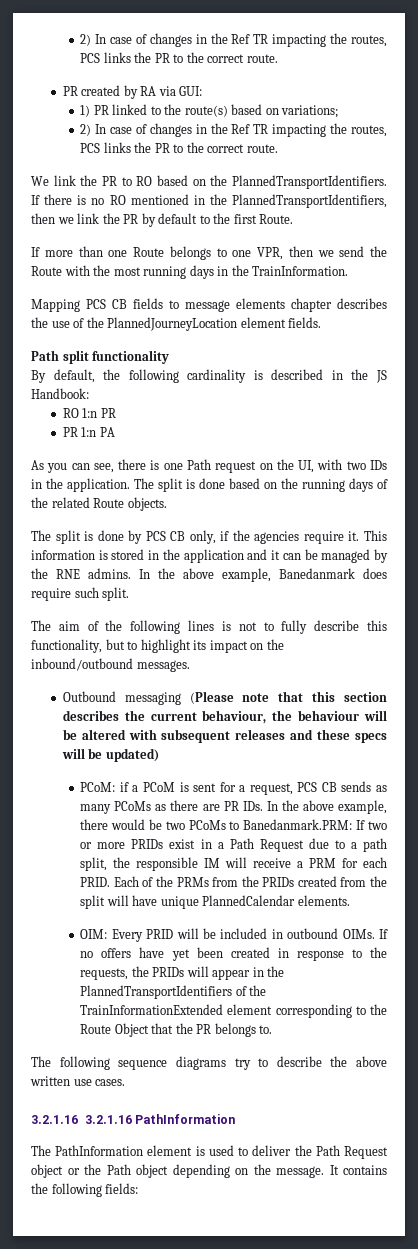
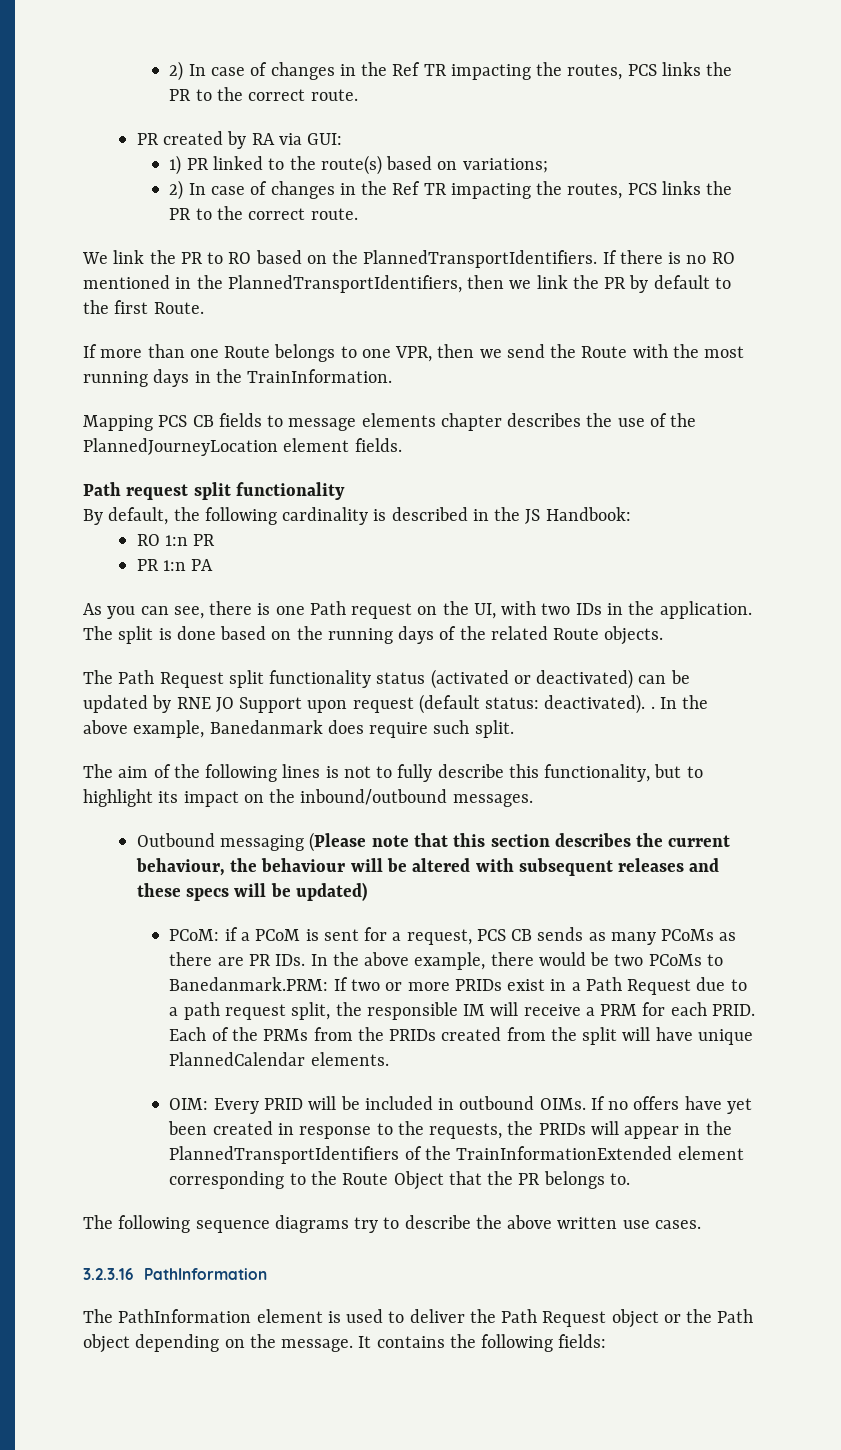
(59, 355) none -> [126,484,189,500] request
[55,530,388,544] [31,549,388,563] [31,568,131,579] split is done by PCS CB only, if the agencies require it. This information is stored in the application and it can be managed by the RNE admins. -> [118,669,690,689] [83,694,655,714] Path Request split functionality status (activated or deactivated) can be updated by RNE JO Support upon request (default status: deactivated). .
(388, 845) none -> [225,1004,287,1020] request
[31,1115,132,1124] 3.2.1.16 3.2.1.16 -> [83,1268,134,1280] 3.2.3.16

